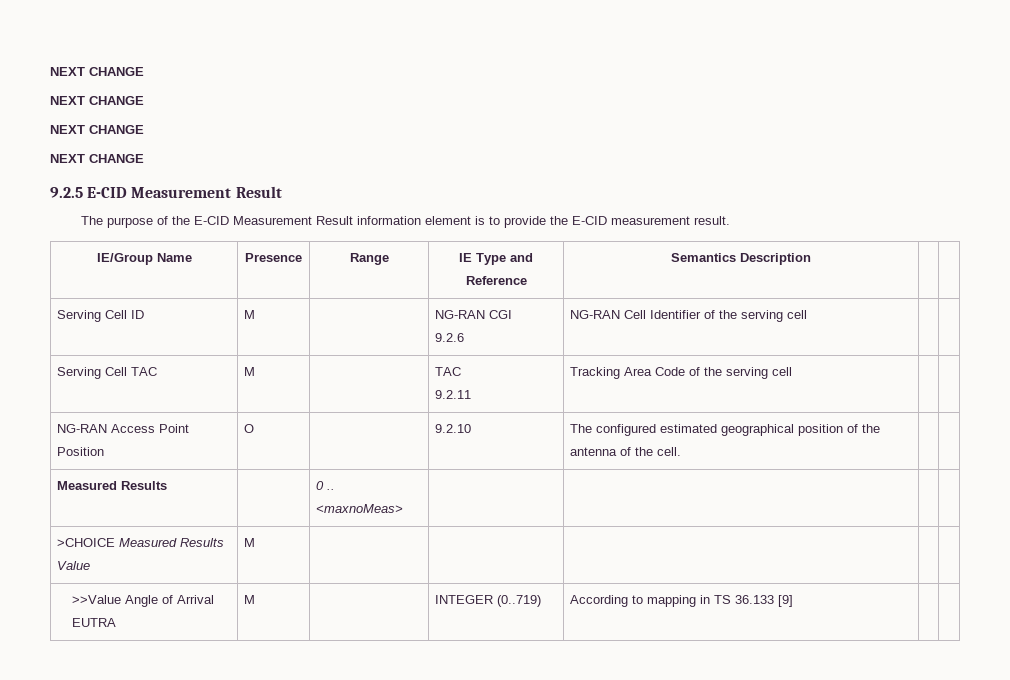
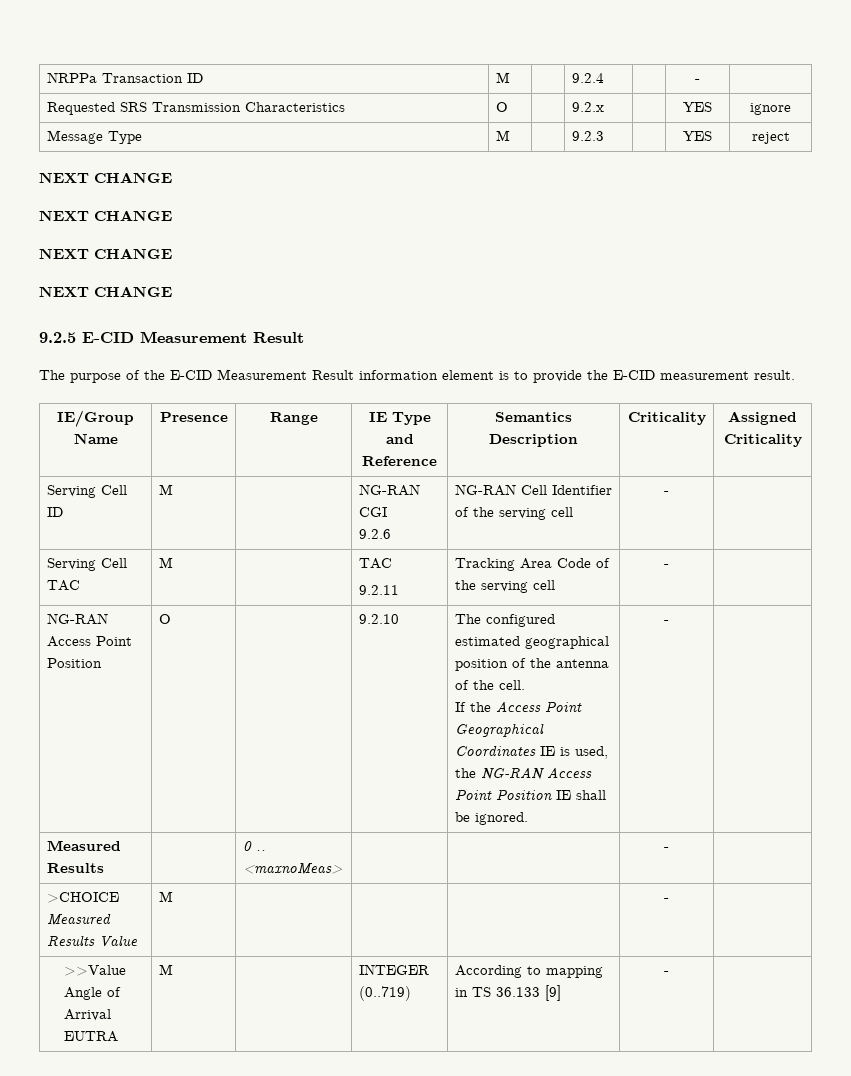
(50, 71) none -> [46,72,203,83] [495,72,510,83] [571,73,604,83] [695,79,700,83] [46,102,345,115] [495,102,508,112] [571,102,604,112] [683,102,712,112] [750,103,791,115] [46,130,142,144] [495,130,510,141] [571,131,604,141] [683,131,712,141] [751,132,790,144] NRPPa Transaction ID | M | | 9.2.4 | | - | // Requested SRS Transmission Characteristics | O | | 9.2.x | | YES | ignore // Message Type | M | | 9.2.3 | | YES | reject //
(811, 259) | -> [627,412,706,425] [728,411,797,425] [723,434,802,447] Criticality | Assigned Criticality
(807, 314) none -> [664,491,669,495] -
(792, 371) none -> [664,564,669,568] -
(681, 451) | -> [454,701,582,713] [454,723,544,737] [454,745,608,759] [454,767,592,780] [454,789,606,801] [454,812,528,825] [664,620,669,624] // If the Access Point Geographical Coordinates IE is used, the NG-RAN Access Point Position IE shall be ignored. | -
(403, 508) none -> [664,847,669,851] -
(255, 542) none -> [664,898,669,902] -
(793, 601) none -> [664,971,669,975] -

